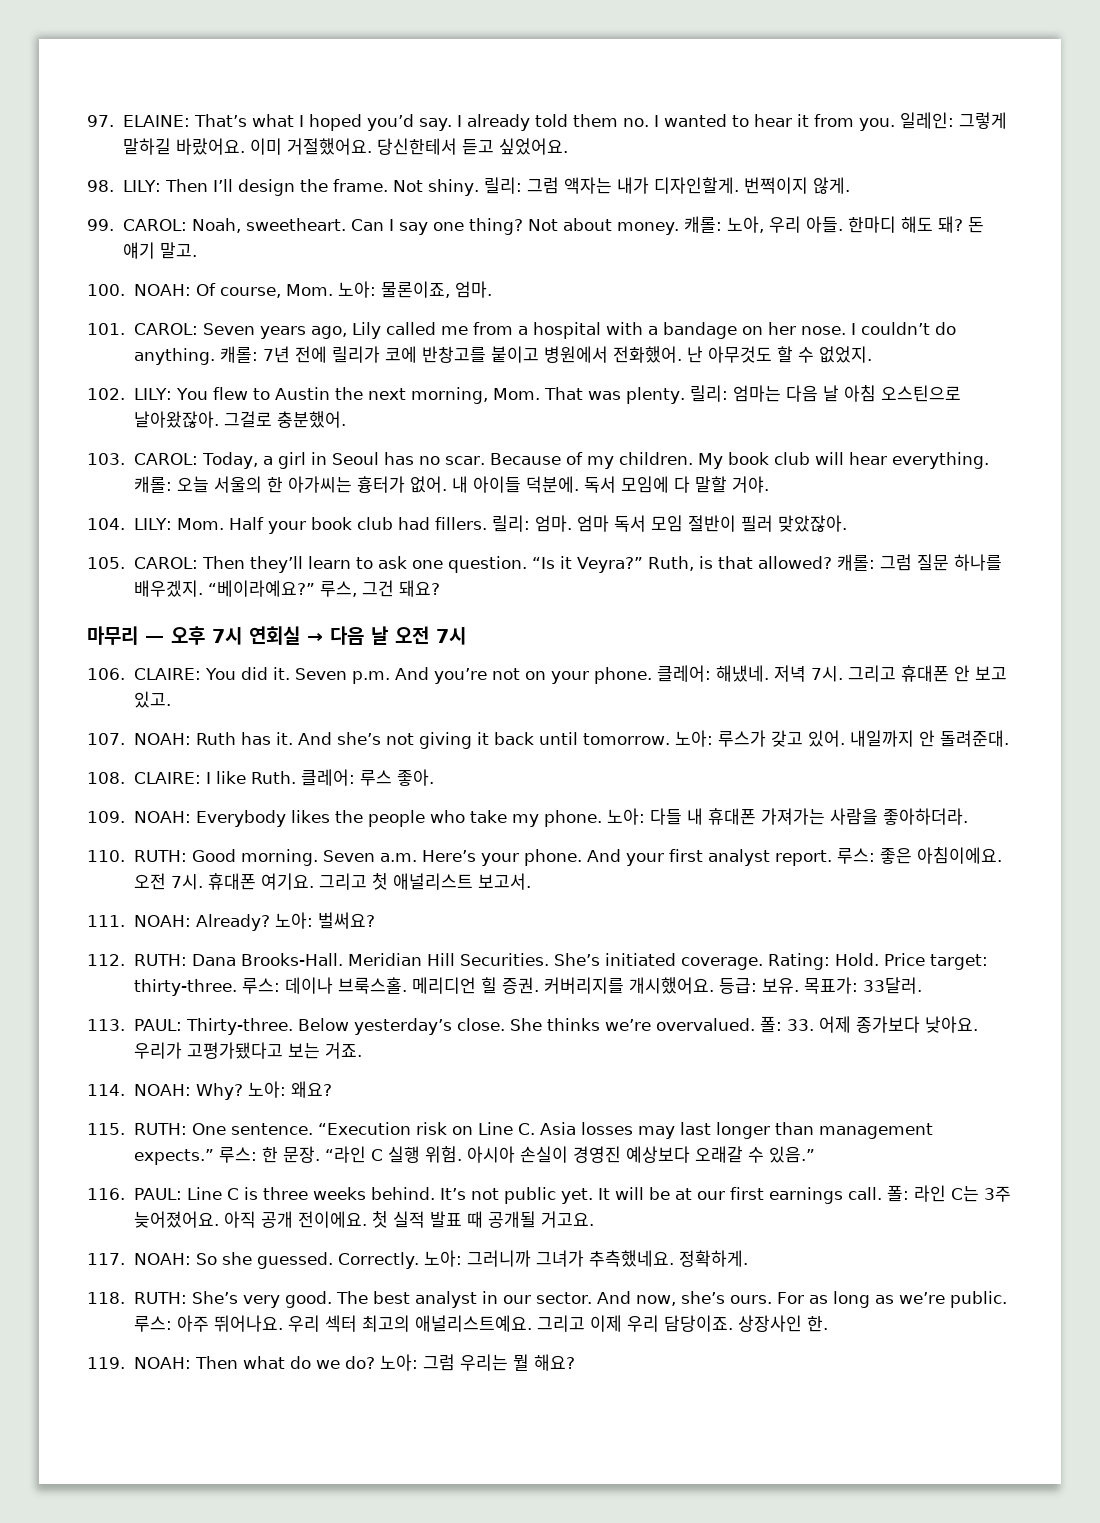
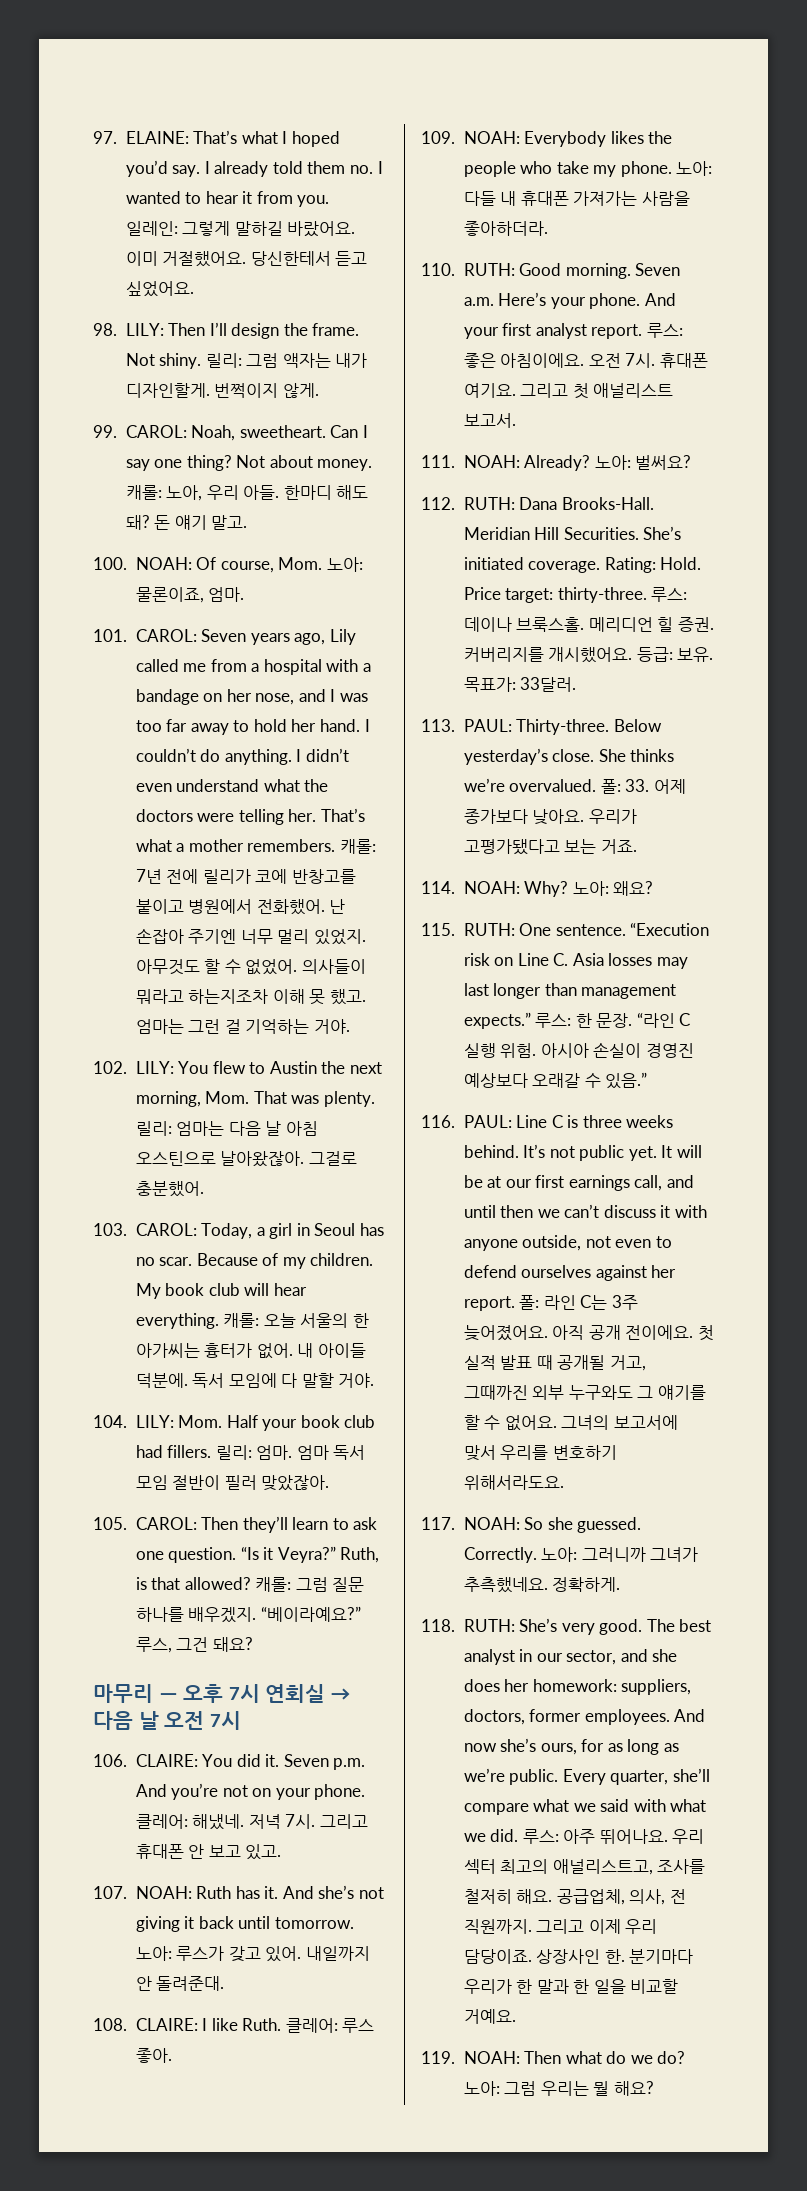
[800,322,956,335] [133,348,215,365] nose. I couldn’t do anything. -> [255,689,369,705] [135,719,370,735] [135,748,349,765] [135,779,329,792] [135,808,365,825] [135,839,336,852] nose, and I was too far away to hold her hand. I couldn’t do anything. I didn’t even understand what the doctors were telling her. That’s what a mother remembers.
[707,346,872,363] 아무것도 할 수 없었지. -> [135,928,366,945] [135,959,366,975] [135,989,366,1005] [135,1019,350,1034] 손잡아 주기엔 너무 멀리 있었지. 아무것도 할 수 없었어. 의사들이 뭐라고 하는지조차 이해 못 했고. 엄마는 그런 걸 기억하는 거야.
[848,1187,883,1200] call. -> [634,1175,695,1191] [463,1204,708,1218] [463,1235,672,1251] [463,1265,677,1281] [463,1296,515,1311] call, and until then we can’t discuss it with anyone outside, not even to defend ourselves against her report.
[540,1211,594,1228] 거고요. -> [609,1355,646,1371] [463,1385,706,1400] [463,1415,678,1431] [463,1445,617,1461] [463,1475,564,1490] 거고, 그때까진 외부 누구와도 그 얘기를 할 수 없어요. 그녀의 보고서에 맞서 우리를 변호하기 위해서라도요.
[535,1291,805,1306] sector. And now, she’s ours. For -> [566,1649,678,1665] [463,1679,692,1695] [463,1709,706,1725] [463,1738,605,1755] sector, and she does her homework: suppliers, doctors, former employees. And now she’s ours, for
(1008, 1299) none -> [562,1768,710,1785] [463,1799,707,1815] [463,1829,519,1842] Every quarter, she’ll compare what we said with what we did.
[414,1315,532,1332] 애널리스트예요. -> [552,1859,706,1875] [463,1889,686,1905] [463,1919,532,1934] 애널리스트고, 조사를 철저히 해요. 공급업체, 의사, 전 직원까지.
(828, 1324) none -> [629,1949,694,1964] [463,1979,679,1994] [463,2009,516,2024] 분기마다 우리가 한 말과 한 일을 비교할 거예요.

